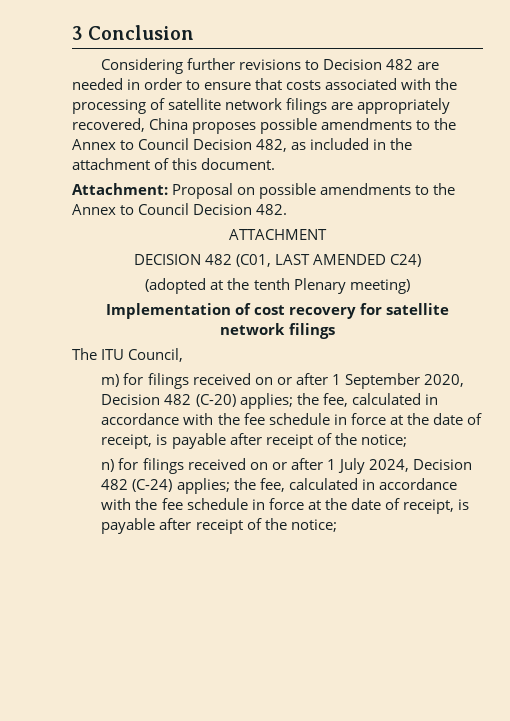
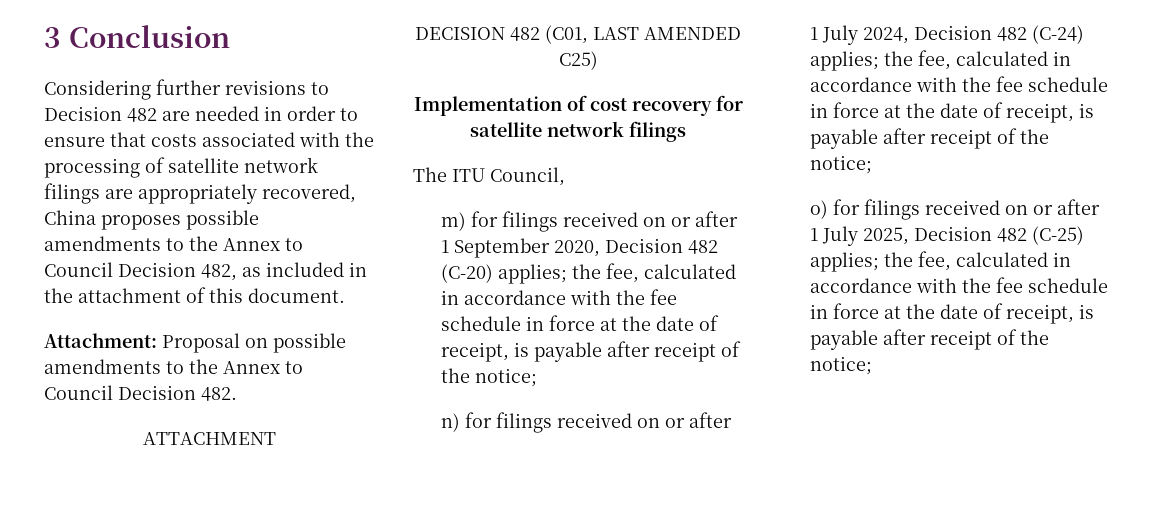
[390,254,422,267] [145,278,410,294] C24) // (adopted at the tenth Plenary meeting) -> [558,51,598,70] C25)
(337, 525) none -> [810,199,1101,220] [810,226,1085,246] [810,251,1072,272] [810,277,1109,293] [810,303,1095,324] [810,329,1050,350] [810,356,873,375] // o) for filings received on or after 1 July 2025, Decision 482 (C-25) applies; the fee, calculated in accordance with the fee schedule in force at the date of receipt, is payable after receipt of the notice;

